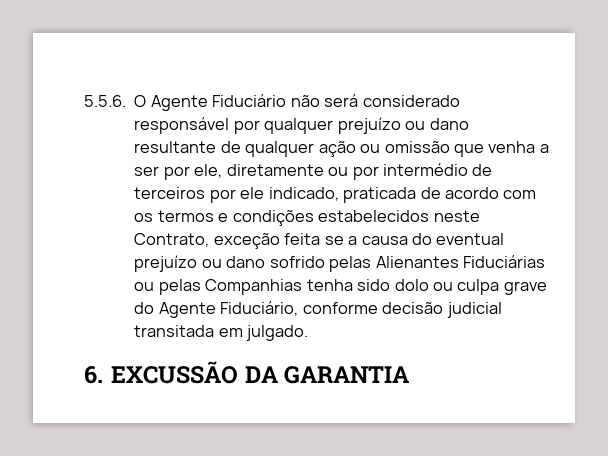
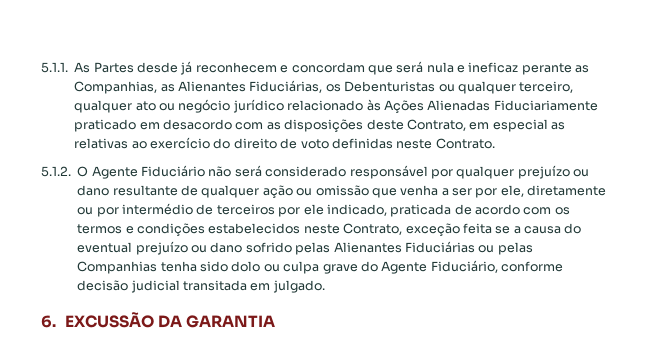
[84,95,126,107] 5.5.6. -> [41,61,590,75] [74,80,574,94] [74,99,598,114] [74,119,565,133] [74,137,495,149] [41,166,71,177] 5.1.1. As Partes desde já reconhecem e concordam que será nula e ineficaz perante as Companhias, as Alienantes Fiduciárias, os Debenturistas ou qualquer terceiro, qualquer ato ou negócio jurídico relacionado às Ações Alienadas Fiduciariamente praticado em desacordo com as disposições deste Contrato, em especial as relativas ao exercício do direito de voto definidas neste Contrato. // 5.1.2.

